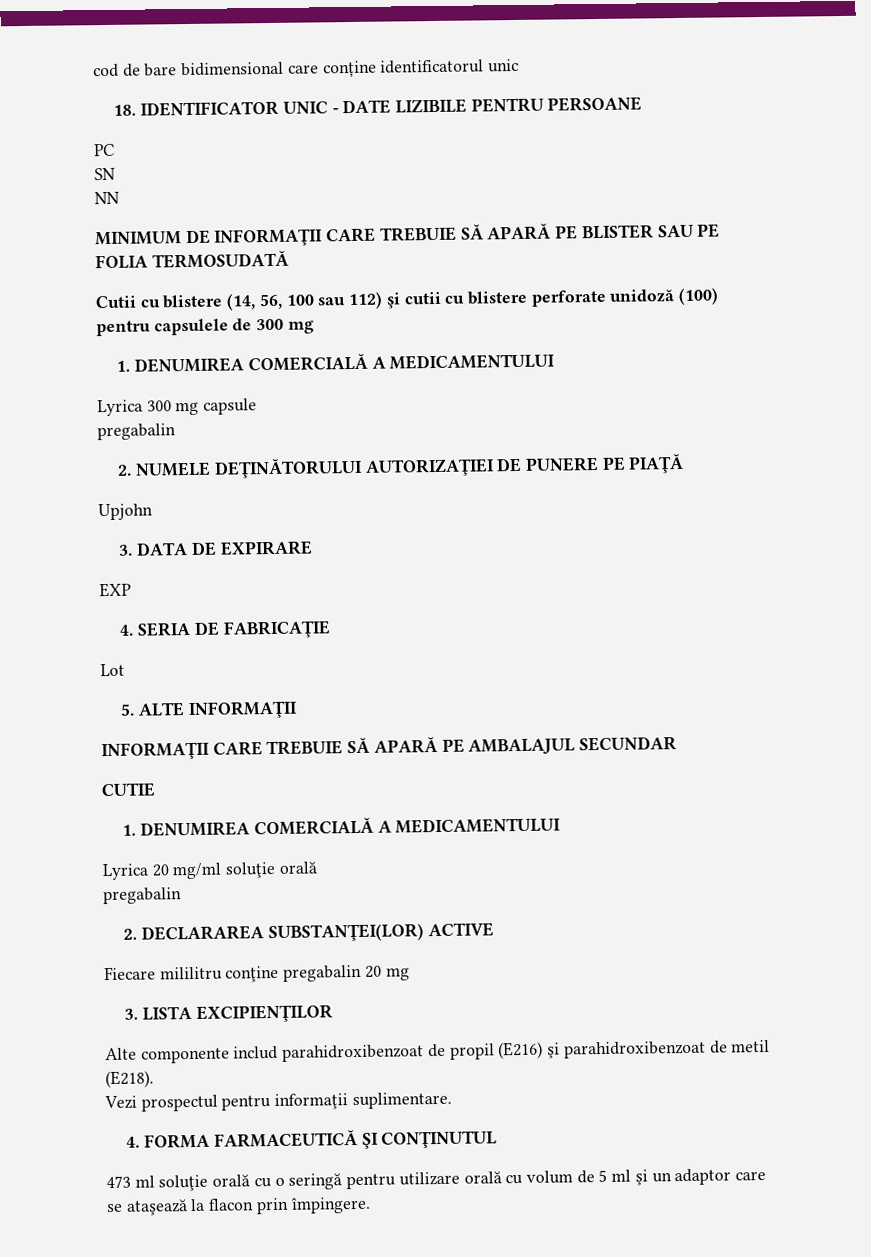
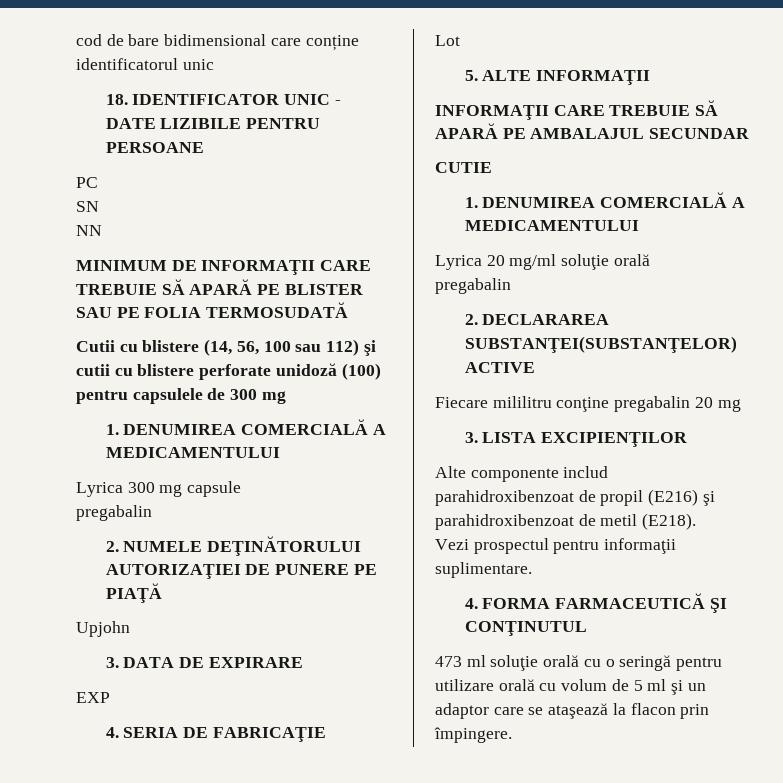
[267,923,424,943] SUBSTANŢEI(LOR) -> [464,336,737,353] SUBSTANŢEI(SUBSTANŢELOR)

